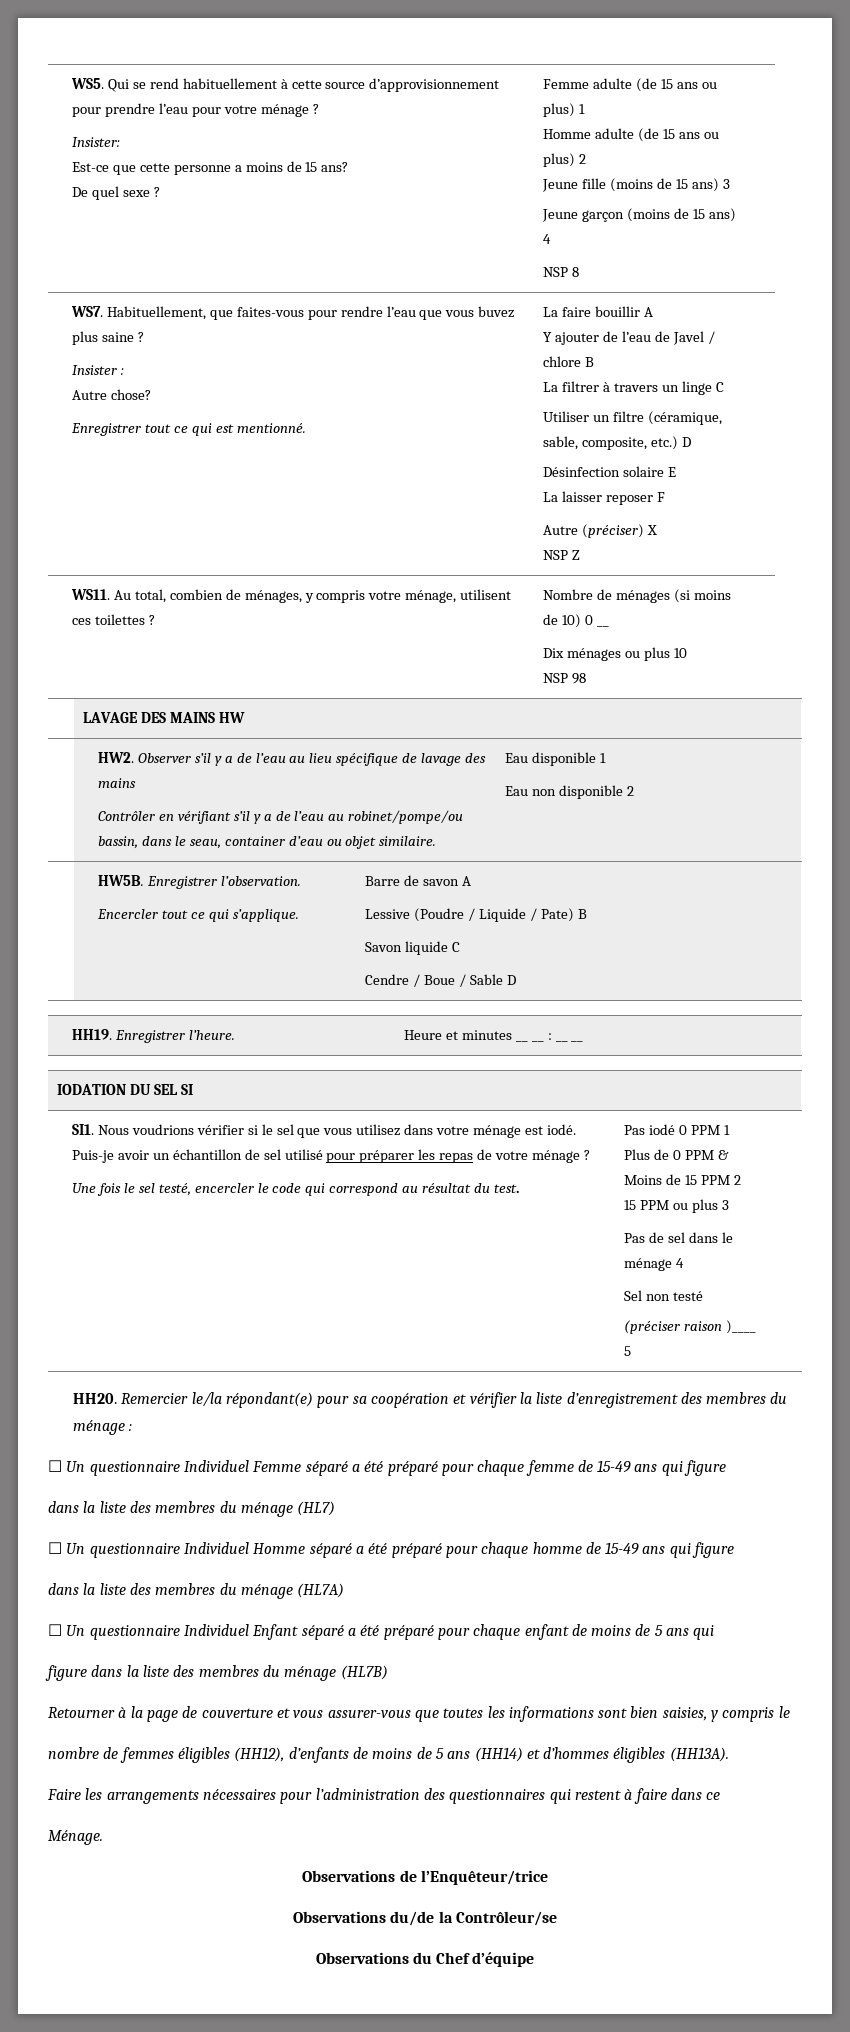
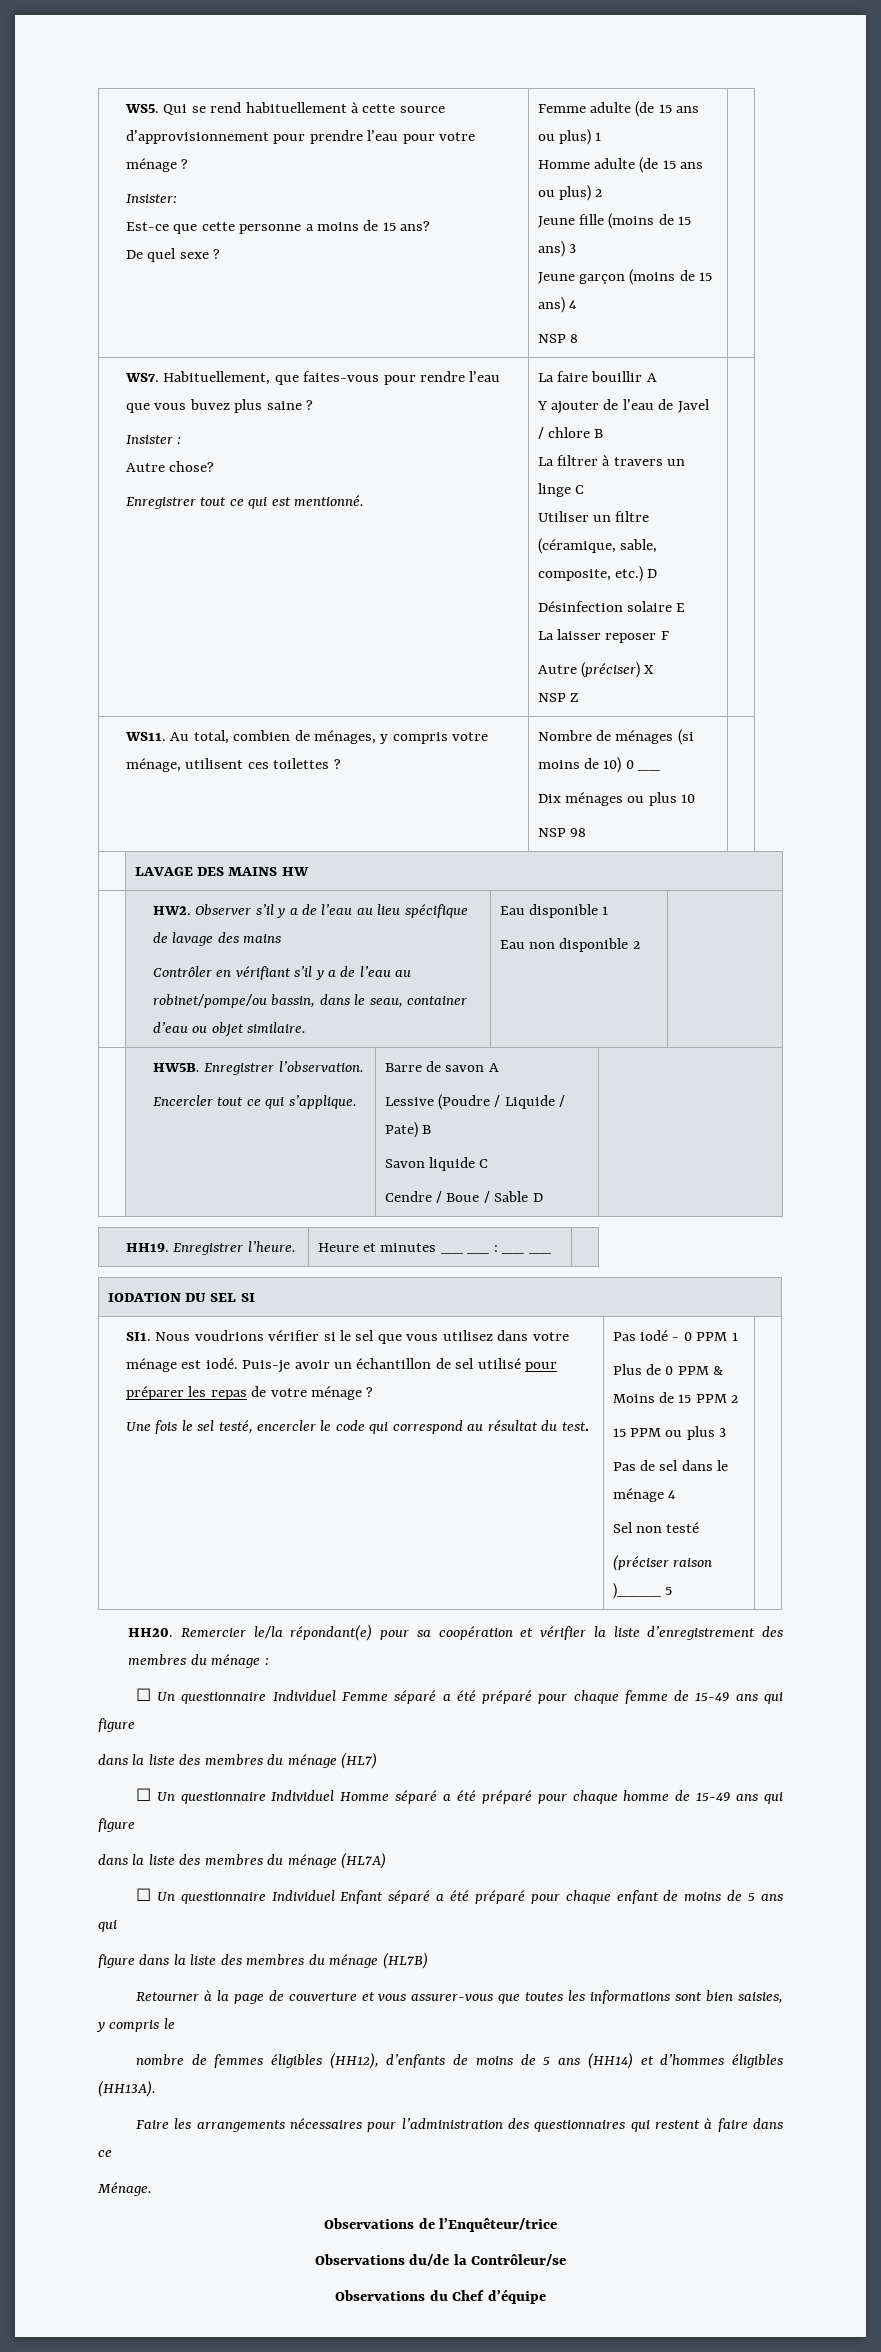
(675, 1129) none -> [672,1337,680,1341] -

